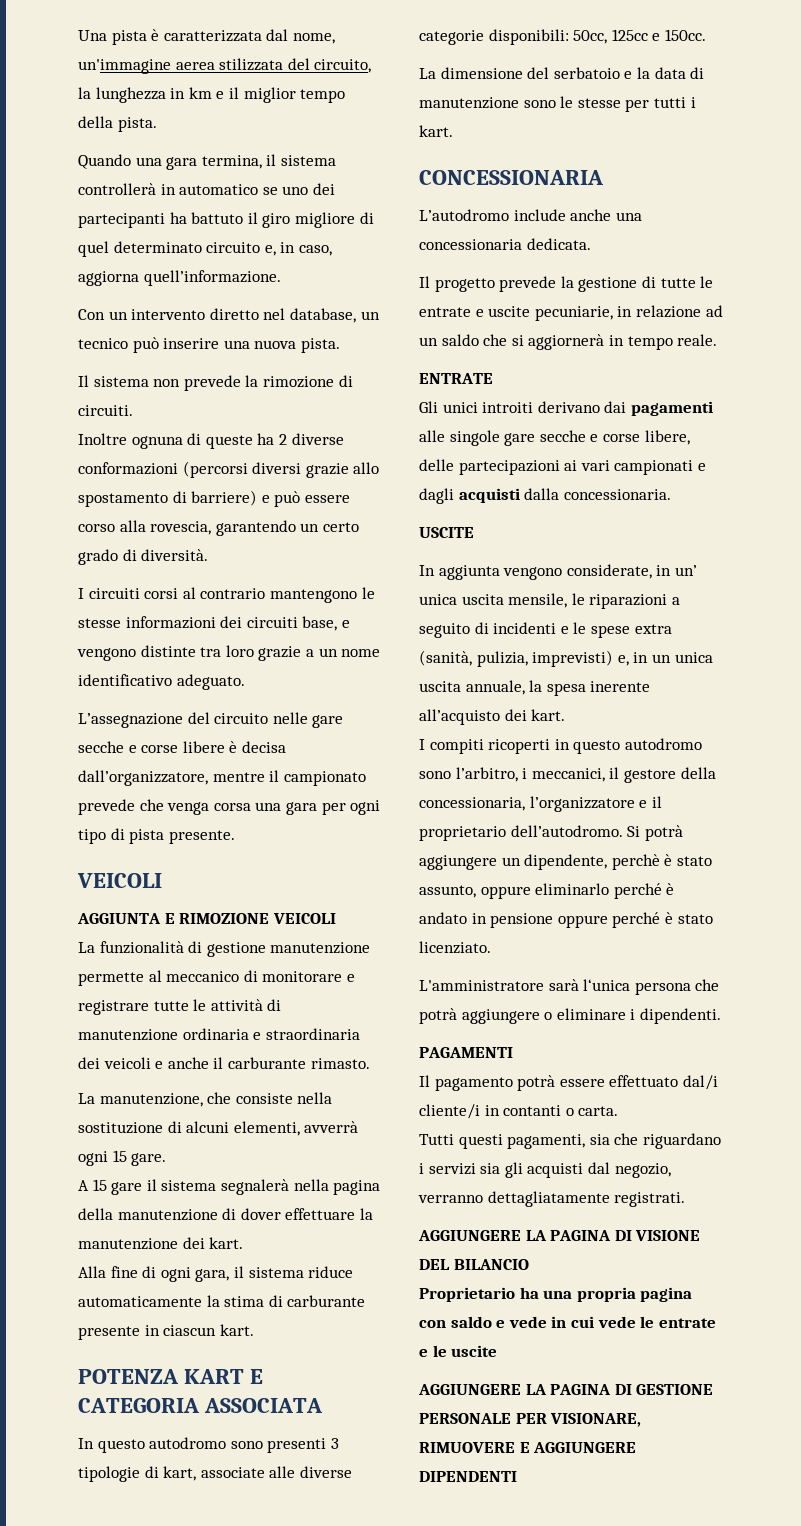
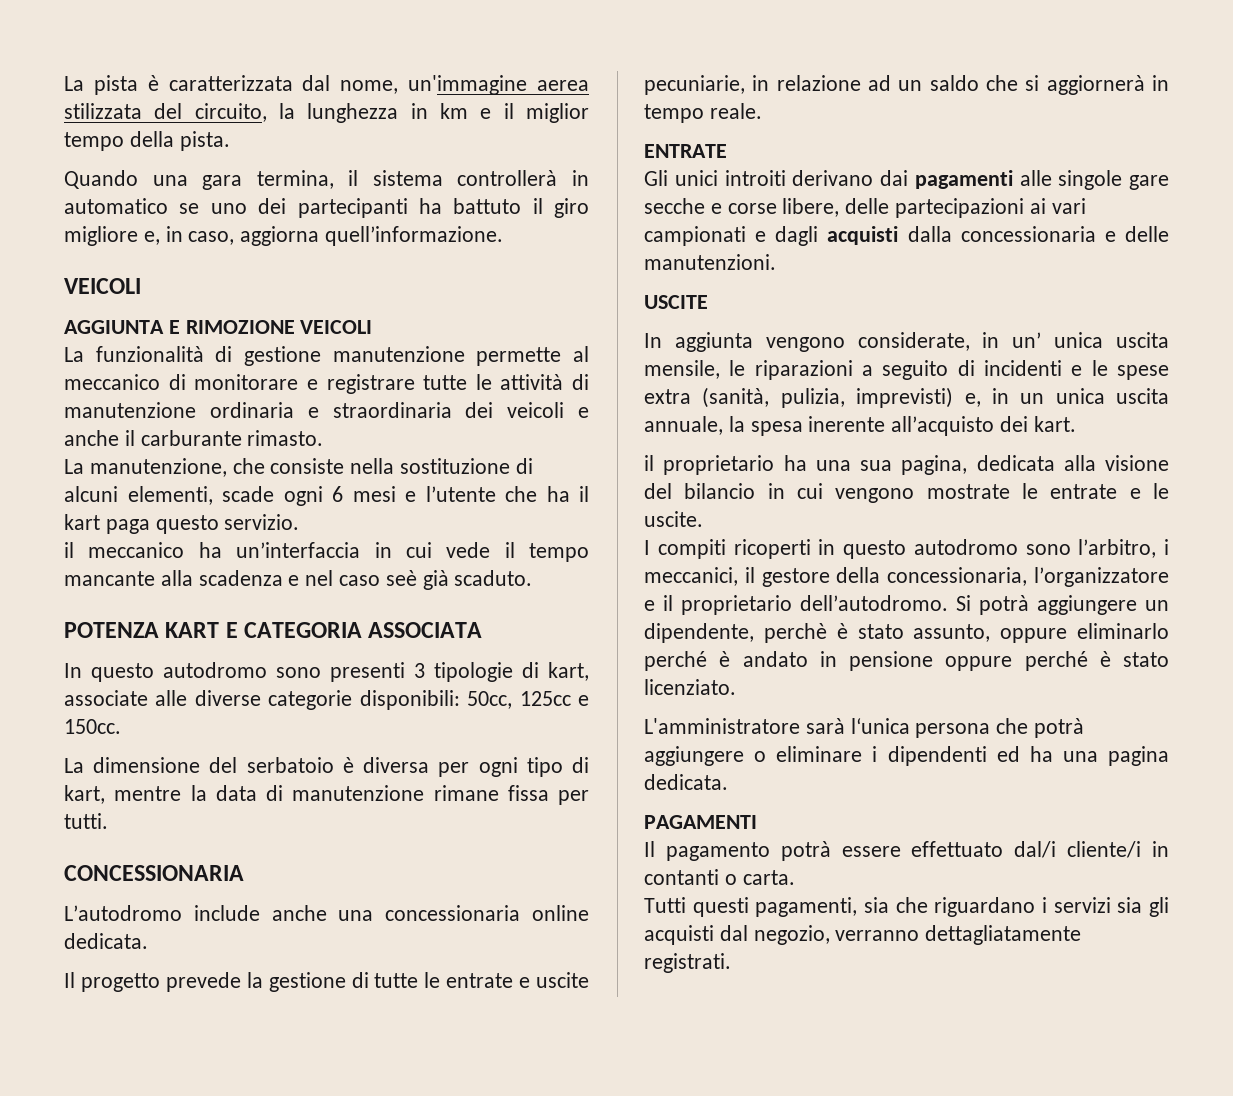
[78,30,107,41] Una -> [64,76,84,91] La
[359,212,374,224] [78,241,261,257] di quel determinato circuito -> (138, 236) none
[78,308,380,323] [78,337,340,353] [78,375,353,391] [78,405,133,416] [78,433,344,449] [78,461,380,478] [78,490,350,507] [78,520,359,536] [78,549,209,565] [78,587,375,603] [78,616,350,631] [77,645,381,661] [78,674,245,690] [78,712,344,728] [78,741,286,753] [78,770,366,786] [78,799,381,815] [78,828,235,844] // Con un intervento diretto nel database, un tecnico può inserire una nuova pista. // Il sistema non prevede la rimozione di circuiti. // Inoltre ognuna di queste ha 2 diverse conformazioni (percorsi diversi grazie allo spostamento di barriere) e può essere corso alla rovescia, garantendo un certo grado di diversità. // I circuiti corsi al contrario mantengono le stesse informazioni dei circuiti base, e vengono distinte tra loro grazie a un nome identificativo adeguato. // L’assegnazione del circuito nelle gare secche e corse libere è decisa dall’organizzatore, mentre il campionato prevede che venga corsa una gara per ogni tipo di pista presente. -> (504, 236) none
[304,1121,359,1133] [78,1150,167,1166] [78,1179,381,1195] [78,1208,373,1221] [78,1237,244,1250] [78,1266,354,1282] [78,1295,366,1307] [78,1324,254,1340] avverrà ogni 15 gare. // A 15 gare il sistema segnalerà nella pagina della manutenzione di dover effettuare la manutenzione dei kart. // Alla fine di ogni gara, il sistema riduce automaticamente la stima di carburante presente in ciascun kart. -> [222,486,589,506] [64,514,300,534] [64,542,589,562] [64,570,533,590] scade ogni 6 mesi e l’utente che ha il kart paga questo servizio. // il meccanico ha un’interfaccia in cui vede il tempo mancante alla scadenza e nel caso seè già scaduto.
[624,67,705,79] [419,96,696,112] [419,125,453,137] e la data di manutenzione sono le stesse per tutti i kart. -> [342,757,589,777] [64,785,589,805] [64,813,108,829] è diversa per ogni tipo di kart, mentre la data di manutenzione rimane fissa per tutti.
(522, 244) none -> [532,905,589,921] online
[563,489,671,500] concessionaria. -> [960,226,1169,242] [644,254,776,270] concessionaria e delle manutenzioni.
(566, 715) none -> [644,455,1169,475] [644,483,1169,503] [644,511,703,527] // il proprietario ha una sua pagina, dedicata alla visione del bilancio in cui vengono mostrate le entrate e le uscite.
[639,1008,721,1024] dipendenti. -> [887,746,1169,766] [644,774,728,790] dipendenti ed ha una pagina dedicata.
[418,1230,701,1241] [419,1259,529,1270] [419,1287,693,1302] [419,1316,716,1328] [419,1345,498,1357] [418,1384,714,1395] [419,1413,642,1427] [419,1442,637,1453] [419,1471,517,1482] // AGGIUNGERE LA PAGINA DI VISIONE DEL BILANCIO // Proprietario ha una propria pagina con saldo e vede in cui vede le entrate e le uscite // AGGIUNGERE LA PAGINA DI GESTIONE PERSONALE PER VISIONARE, RIMUOVERE E AGGIUNGERE DIPENDENTI -> (731, 963) none

